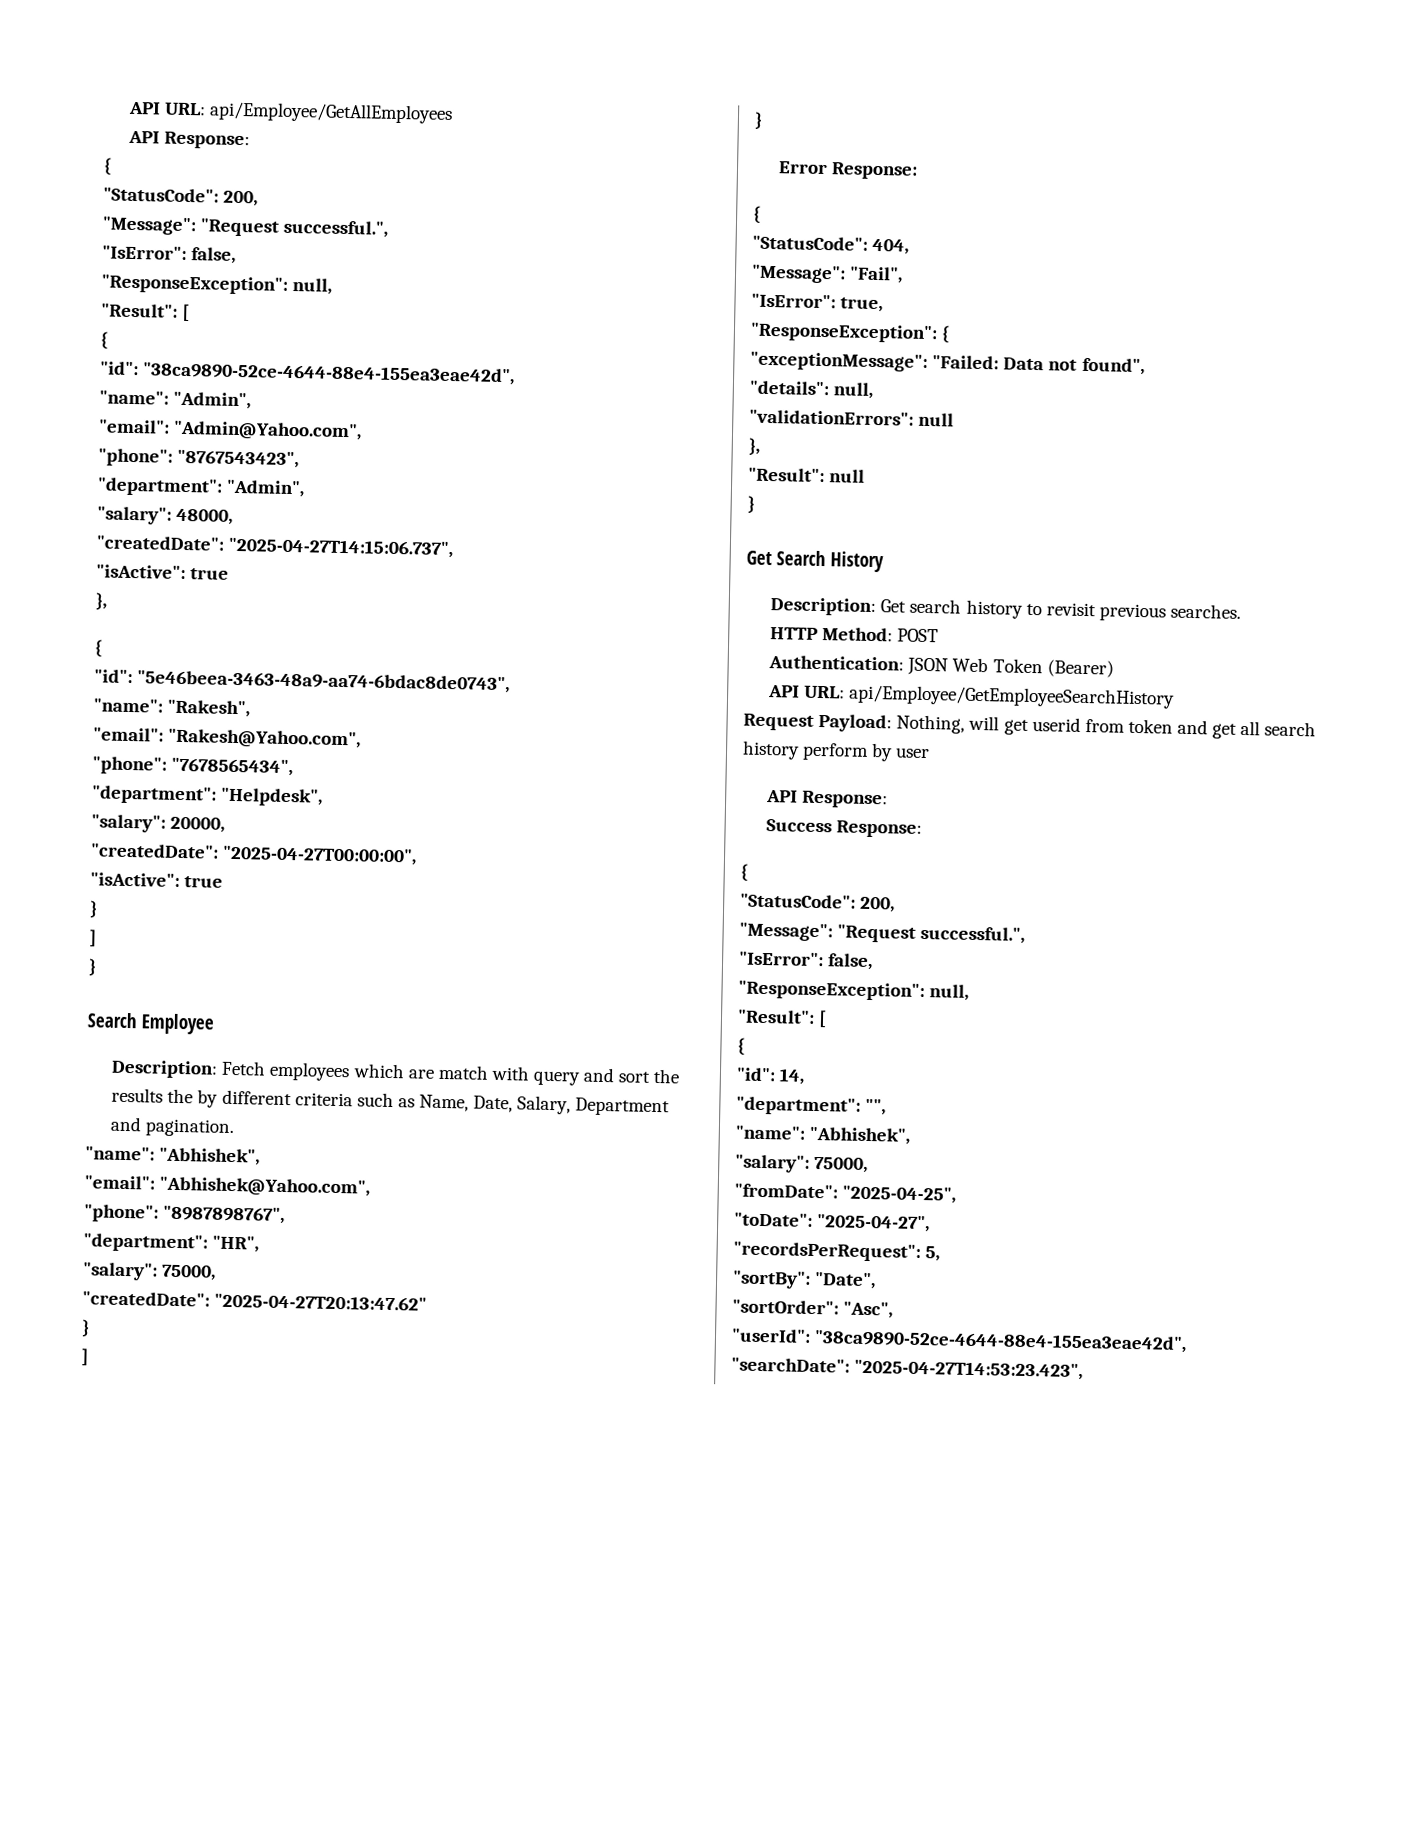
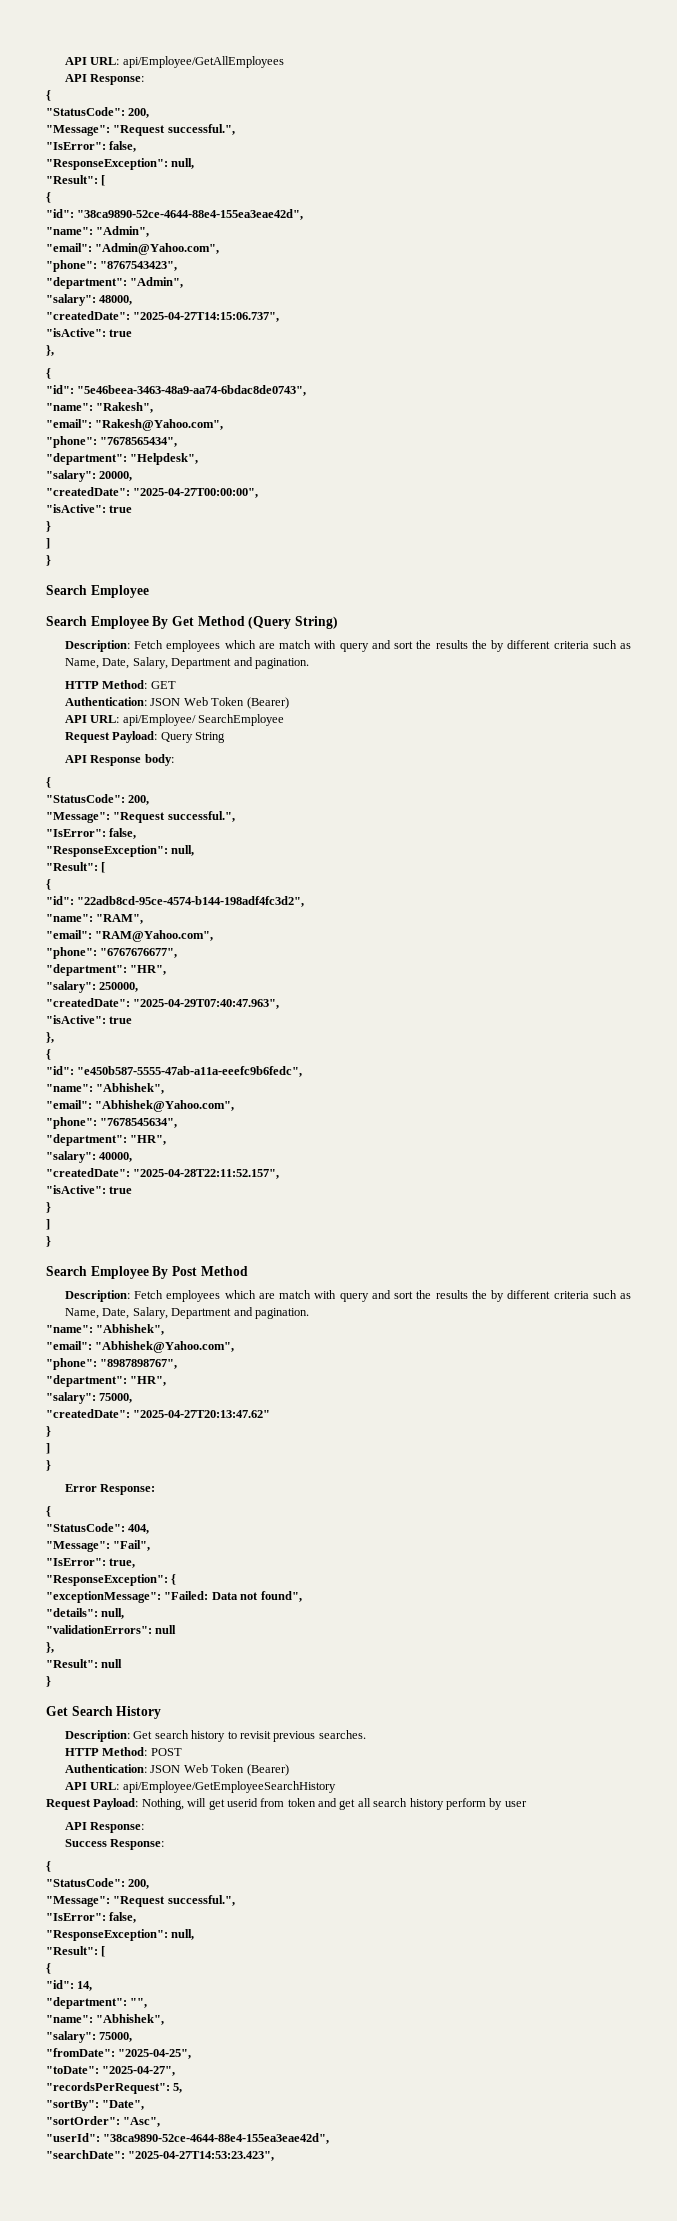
(215, 1024) none -> [46,616,338,629] [65,640,632,652] [65,657,309,669] [65,680,176,689] [65,697,289,709] [65,714,285,726] [65,731,226,743] [65,754,174,766] [46,777,51,788] [46,794,150,805] [46,811,235,823] [46,828,137,839] [46,845,195,857] [46,862,106,873] [46,879,51,890] [46,896,305,907] [46,914,144,924] [46,930,214,942] [46,947,178,959] [46,964,167,976] [46,981,139,993] [46,998,280,1009] [46,1015,133,1024] [46,1032,54,1043] [46,1049,51,1060] [46,1066,303,1077] [46,1083,165,1094] [46,1100,235,1112] [46,1117,178,1129] [46,1134,167,1146] [46,1151,133,1163] [46,1168,280,1179] [46,1185,133,1194] [46,1202,51,1213] [46,1219,50,1230] [46,1236,51,1247] [46,1266,248,1279] // Search Employee By Get Method (Query String) // Description: Fetch employees which are match with query and sort the results the by different criteria such as Name, Date, Salary, Department and pagination. // HTTP Method: GET // Authentication: JSON Web Token (Bearer) // API URL: api/Employee/ SearchEmployee // Request Payload: Query String // API Response body: // { // "StatusCode": 200, // "Message": "Request successful.", // "IsError": false, // "ResponseException": null, // "Result": [ // { // "id": "22adb8cd-95ce-4574-b144-198adf4fc3d2", // "name": "RAM", // "email": "RAM@Yahoo.com", // "phone": "6767676677", // "department": "HR", // "salary": 250000, // "createdDate": "2025-04-29T07:40:47.963", // "isActive": true // }, // { // "id": "e450b587-5555-47ab-a11a-eeefc9b6fedc", // "name": "Abhishek", // "email": "Abhishek@Yahoo.com", // "phone": "7678545634", // "department": "HR", // "salary": 40000, // "createdDate": "2025-04-28T22:11:52.157", // "isActive": true // } // ] // } // Search Employee By Post Method

